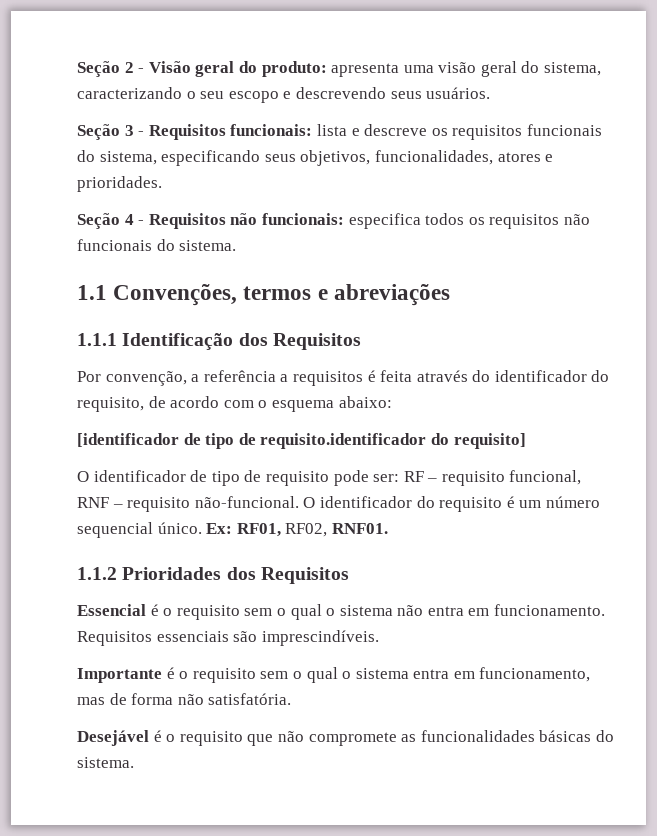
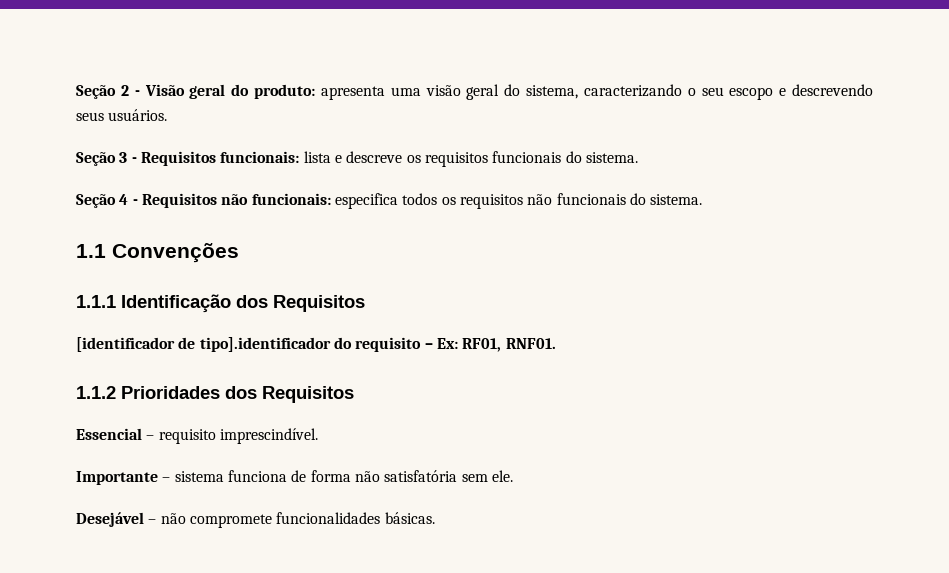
[99,150,554,166] [77,176,162,192] sistema, especificando seus objetivos, funcionalidades, atores e prioridades. -> [585,152,638,163] sistema.
[113,284,450,306] Convenções, termos e abreviações -> [112,243,239,263] Convenções
[77,370,610,386] [77,396,392,412] [77,433,526,449] [77,470,582,486] [77,496,600,512] [77,522,202,538] Por convenção, a referência a requisitos é feita através do identificador do requisito, de acordo com o esquema abaixo: // [identificador de tipo de requisito.identificador do requisito] // O identificador de tipo de requisito pode ser: RF – requisito funcional, RNF – requisito não-funcional. O identificador do requisito é um número sequencial único. -> [76,337,433,352] [identificador de tipo].identificador do requisito –
[285,523,328,537] RF02, -> (502, 345) none
[150,604,606,620] [77,630,379,646] [77,667,591,683] [77,693,292,705] [77,730,614,746] [77,757,134,768] é o requisito sem o qual o sistema não entra em funcionamento. Requisitos essenciais são imprescindíveis. // Importante é o requisito sem o qual o sistema entra em funcionamento, mas de forma não satisfatória. // Desejável é o requisito que não compromete as funcionalidades básicas do sistema. -> [146,428,318,444] [76,470,513,485] [76,512,435,528] – requisito imprescindível. // Importante – sistema funciona de forma não satisfatória sem ele. // Desejável – não compromete funcionalidades básicas.

